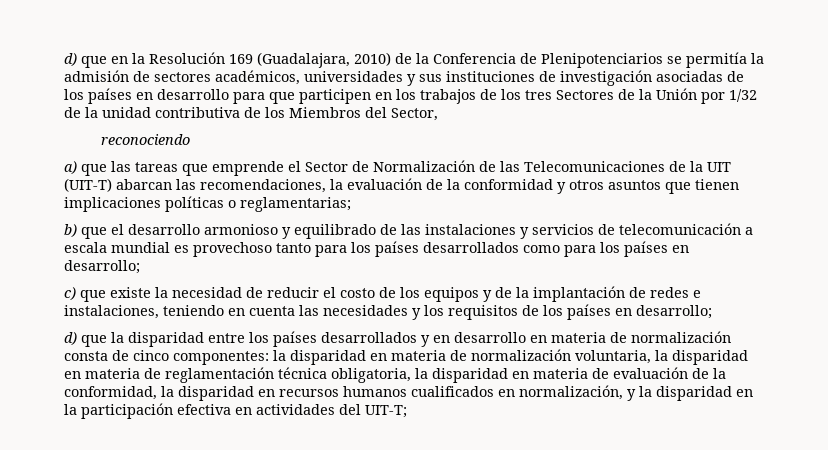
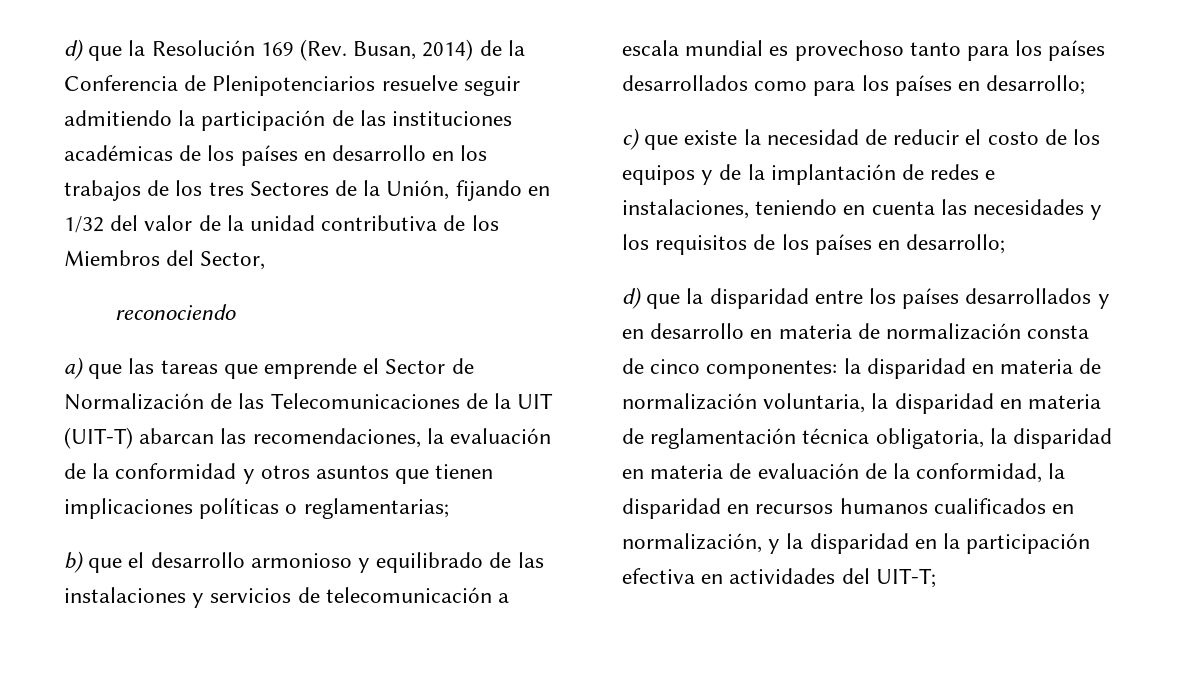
[64,53,128,68] d) que en -> [64,39,123,61] d) que
[257,52,391,68] (Guadalajara, 2010) -> [300,39,474,61] (Rev. Busan, 2014)
[667,52,764,68] [64,70,723,86] se permitía la admisión de sectores académicos, universidades y sus instituciones de investigación asociadas -> [381,75,520,96] [64,110,513,131] [64,145,173,161] resuelve seguir admitiendo la participación de las instituciones académicas
[233,89,371,104] para que participen -> (427, 153) none
[656,88,757,104] Unión por 1/32 -> [386,180,550,201] [64,215,193,233] Unión, fijando en 1/32 del valor

